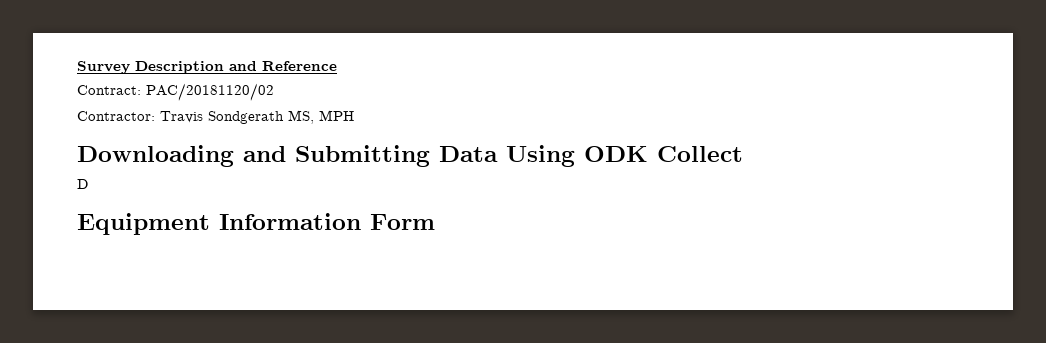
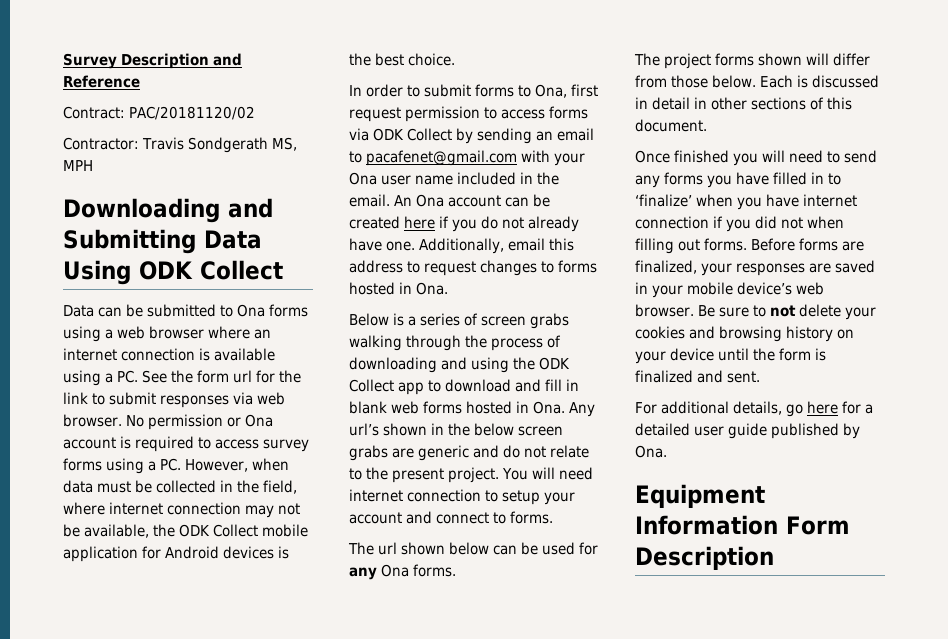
[77,179,88,189] D -> [63,304,309,317] [63,326,272,342] [63,348,276,361] [63,370,302,386] [63,392,286,408] [63,414,274,430] [63,436,310,452] [63,458,290,474] [63,480,298,494] [63,502,301,518] [63,524,309,538] [63,546,290,562] [349,53,456,66] [349,84,599,98] [349,106,589,122] [349,128,595,144] [349,150,586,166] [349,172,560,185] [349,194,551,207] [349,216,580,232] [349,238,575,254] [349,260,598,276] [349,282,449,295] [349,313,570,329] [349,335,562,351] [349,357,571,373] [349,379,580,395] [349,401,596,417] [349,423,564,436] [349,445,590,461] [349,467,594,483] [349,489,576,505] [349,511,554,524] [348,542,599,555] [349,564,457,580] [634,53,871,69] [635,75,880,88] [635,97,853,110] [635,119,707,132] [635,150,878,166] [635,172,842,188] [635,194,858,210] [635,216,845,232] [635,238,865,254] [635,260,876,276] [635,282,825,298] [635,304,877,320] [635,326,855,342] [635,348,827,364] [635,370,761,383] [635,401,874,417] [635,423,861,439] [635,445,667,458] Data can be submitted to Ona forms using a web browser where an internet connection is available using a PC. See the form url for the link to submit responses via web browser. No permission or Ona account is required to access survey forms using a PC. However, when data must be collected in the field, where internet connection may not be available, the ODK Collect mobile application for Android devices is the best choice. // In order to submit forms to Ona, first request permission to access forms via ODK Collect by sending an email to pacafenet@gmail.com with your Ona user name included in the email. An Ona account can be created here if you do not already have one. Additionally, email this address to request changes to forms hosted in Ona. // Below is a series of screen grabs walking through the process of downloading and using the ODK Collect app to download and fill in blank web forms hosted in Ona. Any url’s shown in the below screen grabs are generic and do not relate to the present project. You will need internet connection to setup your account and connect to forms. // The url shown below can be used for any Ona forms. // The project forms shown will differ from those below. Each is discussed in detail in other sections of this document. // Once finished you will need to send any forms you have filled in to ‘finalize’ when you have internet connection if you did not when filling out forms. Before forms are finalized, your responses are saved in your mobile device’s web browser. Be sure to not delete your cookies and browsing history on your device until the form is finalized and sent. // For additional details, go here for a detailed user guide published by Ona.
(435, 222) none -> [635,546,774,570] Description

